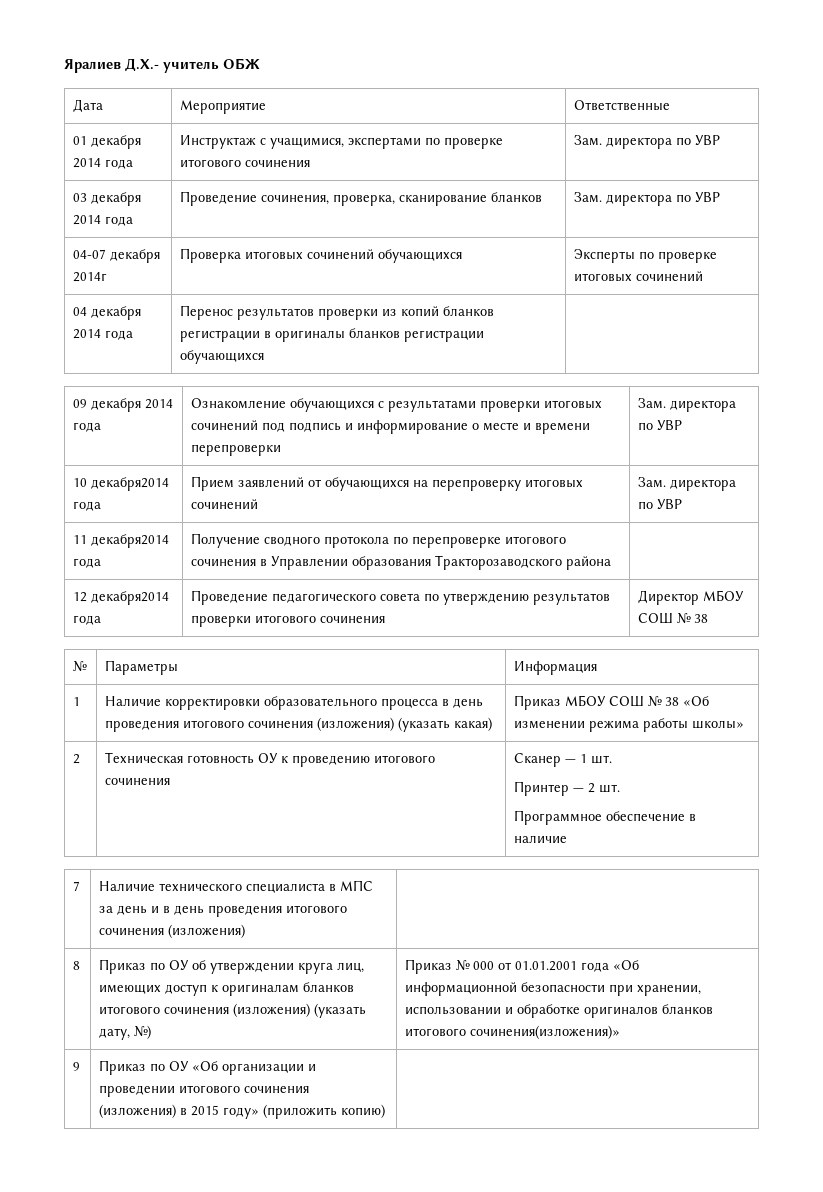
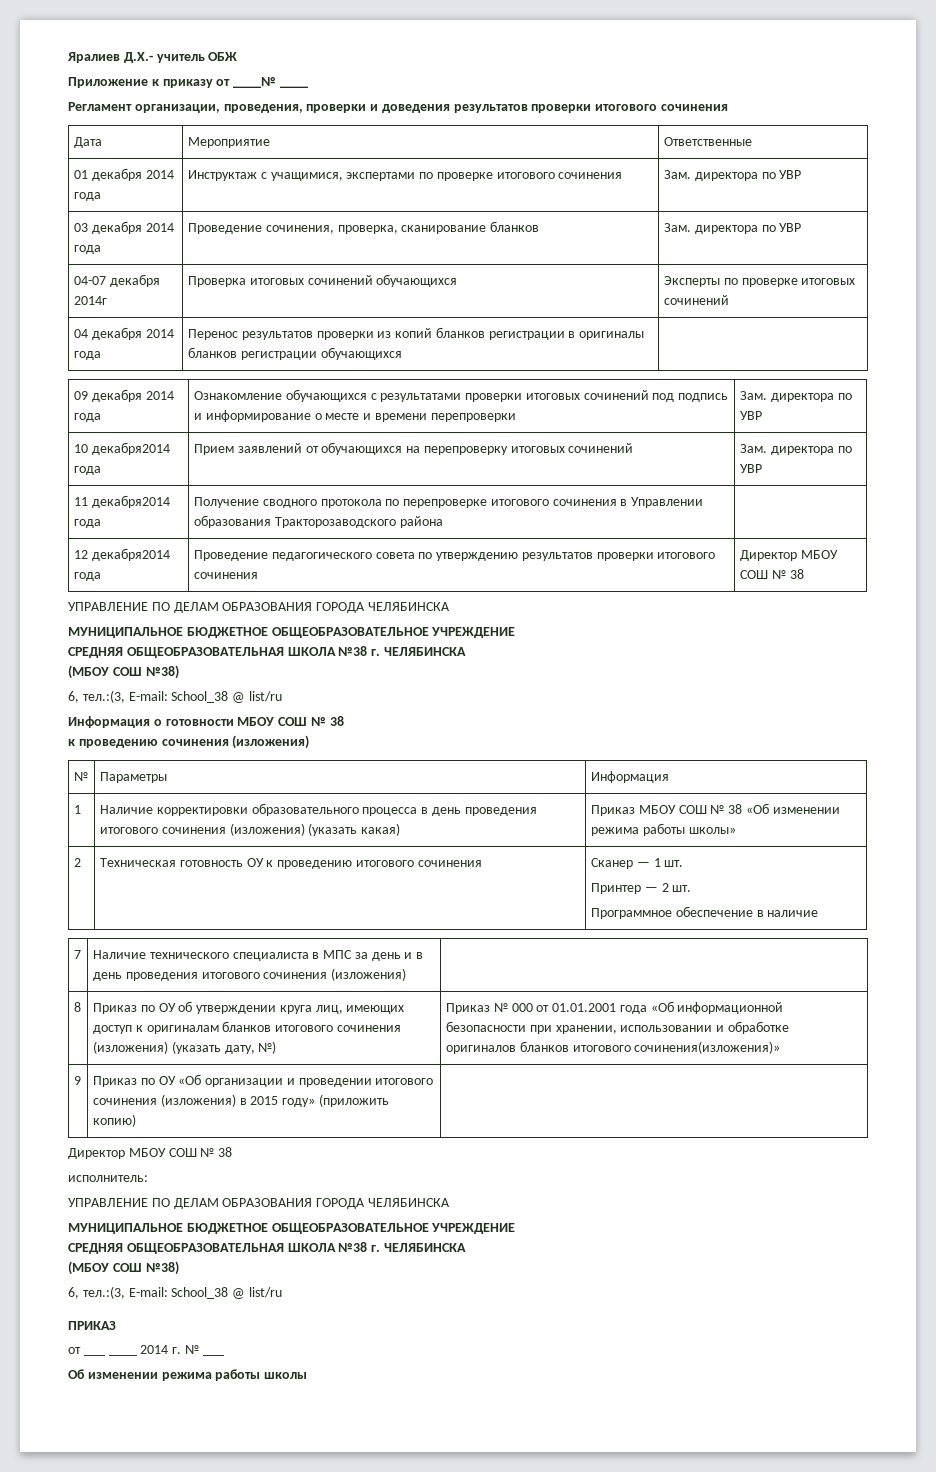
(260, 63) none -> [68,77,308,88] [68,102,729,113] // Приложение к приказу от ____№ ____ // Регламент организации, проведения, проверки и доведения результатов проверки итогового сочинения
(709, 618) none -> [68,602,450,613] [68,627,516,638] [68,646,466,658] [68,665,179,679] [68,690,282,703] [68,716,344,728] [68,735,310,749] // УПРАВЛЕНИЕ ПО ДЕЛАМ ОБРАЗОВАНИЯ ГОРОДА ЧЕЛЯБИНСКА // МУНИЦИПАЛЬНОЕ БЮДЖЕТНОЕ ОБЩЕОБРАЗОВАТЕЛЬНОЕ УЧРЕЖДЕНИЕ // СРЕДНЯЯ ОБЩЕОБРАЗОВАТЕЛЬНАЯ ШКОЛА №38 г. ЧЕЛЯБИНСКА // (МБОУ СОШ №38) // 6, тел.:(3, E-mail: School_38 @ list/ru // Информация о готовности МБОУ СОШ № 38 // к проведению сочинения (изложения)
(386, 1111) none -> [68,1147,233,1159] [68,1175,148,1182] [68,1198,450,1209] [68,1223,516,1234] [68,1242,466,1254] [68,1261,179,1275] [68,1286,282,1299] [68,1321,116,1330] [68,1347,81,1354] [83,1354,137,1356] [140,1345,199,1354] [202,1354,224,1356] [68,1369,308,1381] // Директор МБОУ СОШ № 38 // исполнитель: // УПРАВЛЕНИЕ ПО ДЕЛАМ ОБРАЗОВАНИЯ ГОРОДА ЧЕЛЯБИНСКА // МУНИЦИПАЛЬНОЕ БЮДЖЕТНОЕ ОБЩЕОБРАЗОВАТЕЛЬНОЕ УЧРЕЖДЕНИЕ // СРЕДНЯЯ ОБЩЕОБРАЗОВАТЕЛЬНАЯ ШКОЛА №38 г. ЧЕЛЯБИНСКА // (МБОУ СОШ №38) // 6, тел.:(3, E-mail: School_38 @ list/ru // ПРИКАЗ // от ___ ____ 2014 г. № ___ // Об изменении режима работы школы

